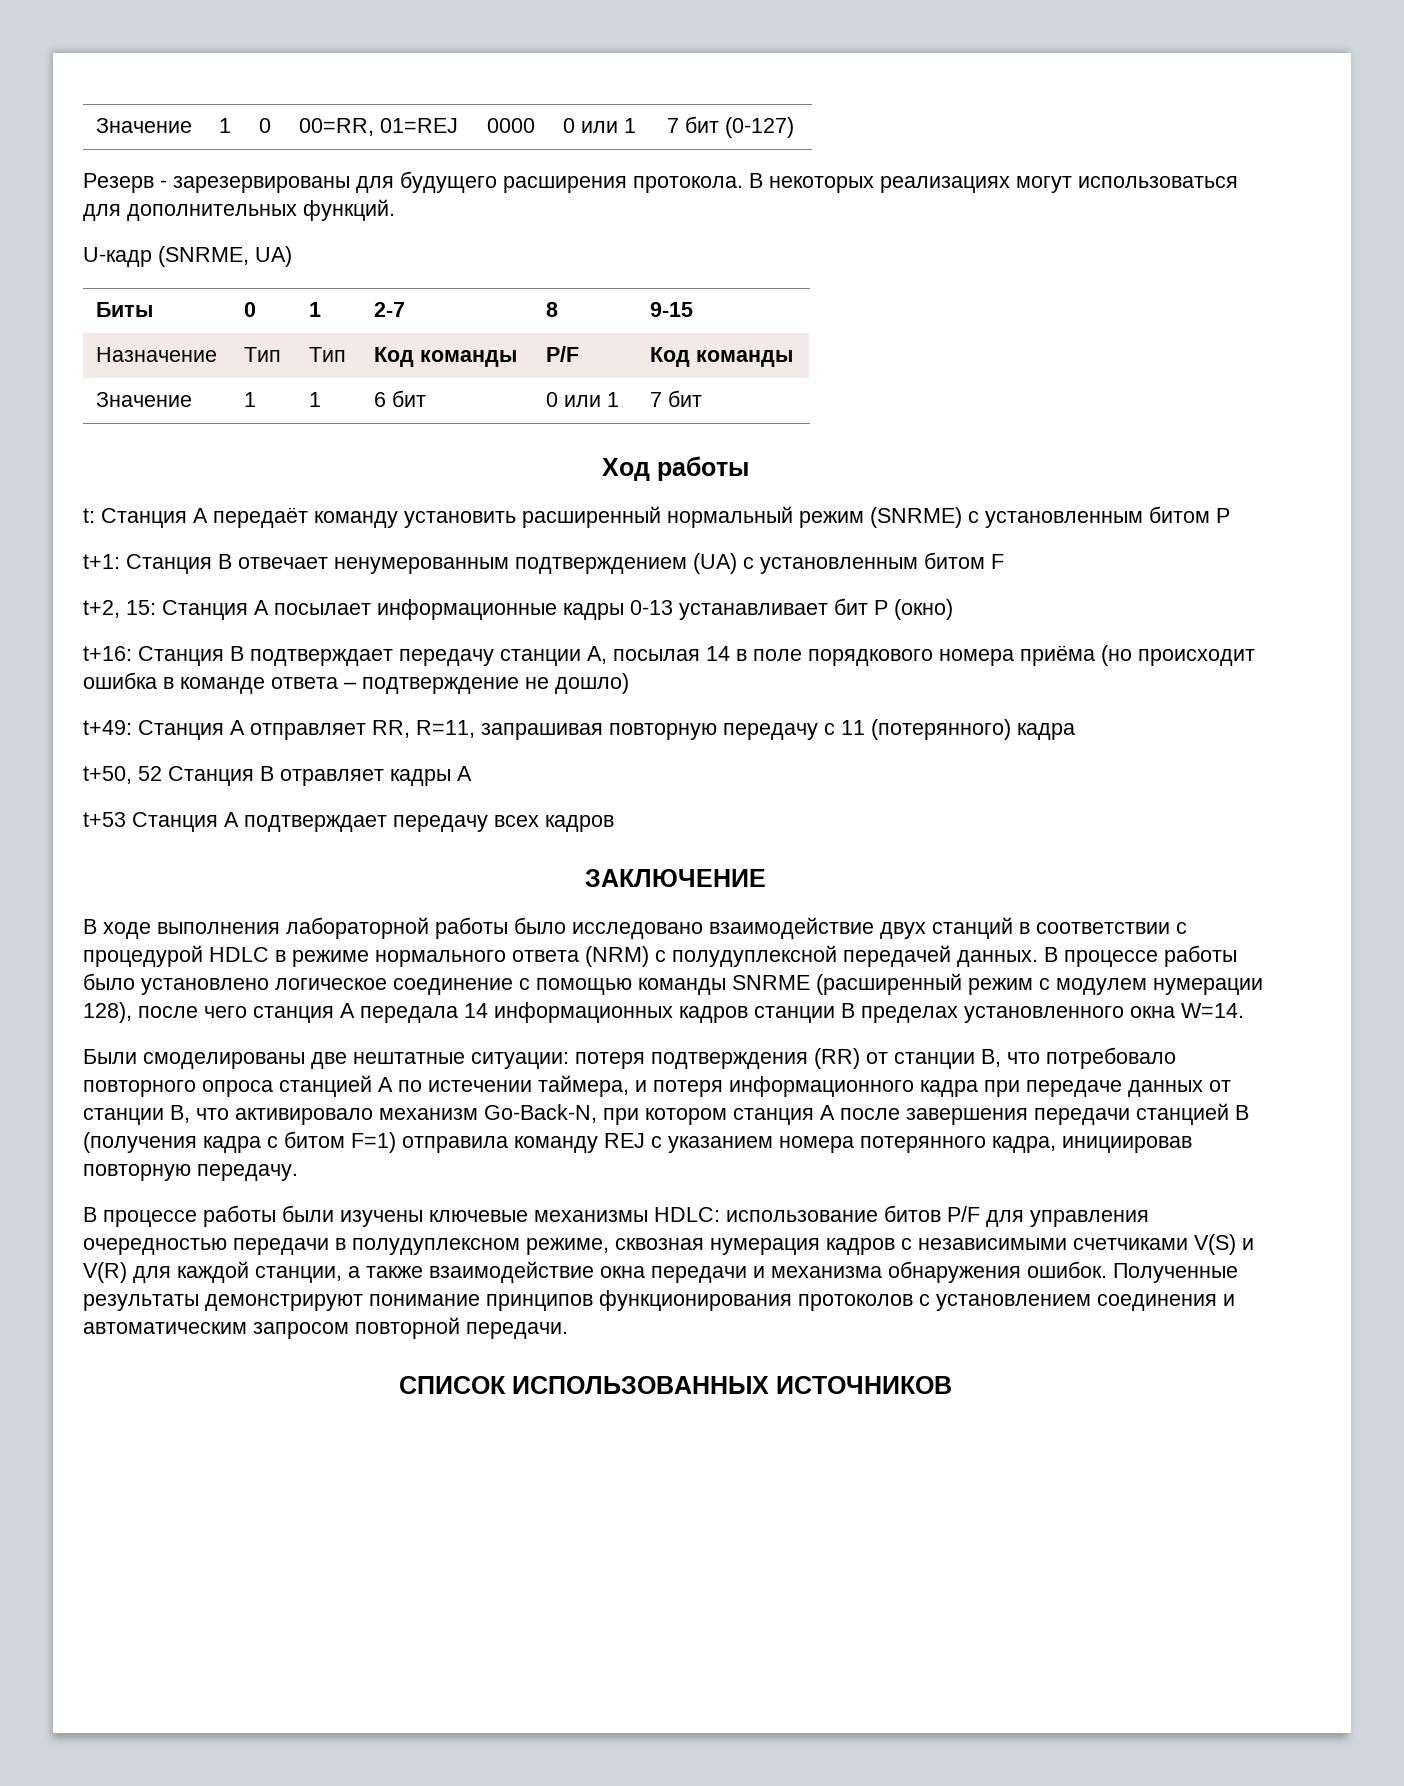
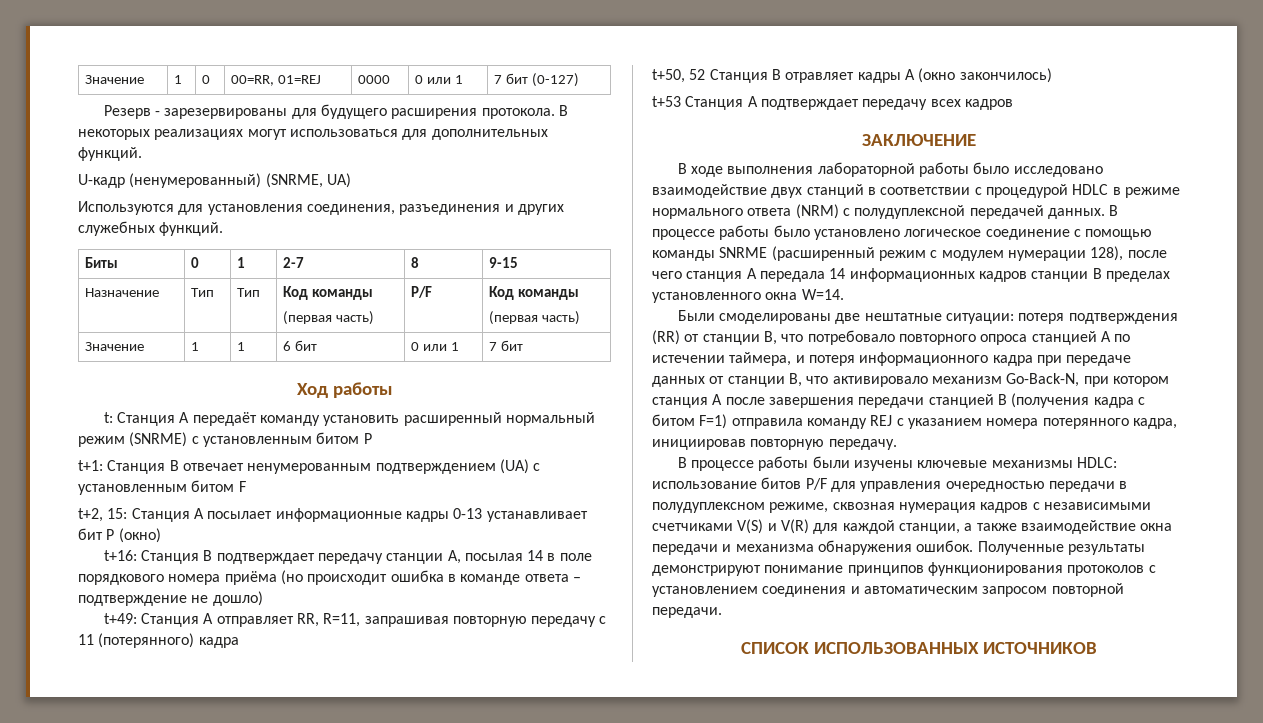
(152, 257) none -> [129,173,262,188] (ненумерованный)
(292, 256) none -> [78,201,564,215] [78,221,224,236] // Используются для установления соединения, разъединения и других служебных функций.
(518, 358) none -> [283,311,375,325] // (первая часть)
(794, 358) none -> [489,311,581,325] // (первая часть)
(472, 773) none -> [918,68,1052,83] (окно закончилось)

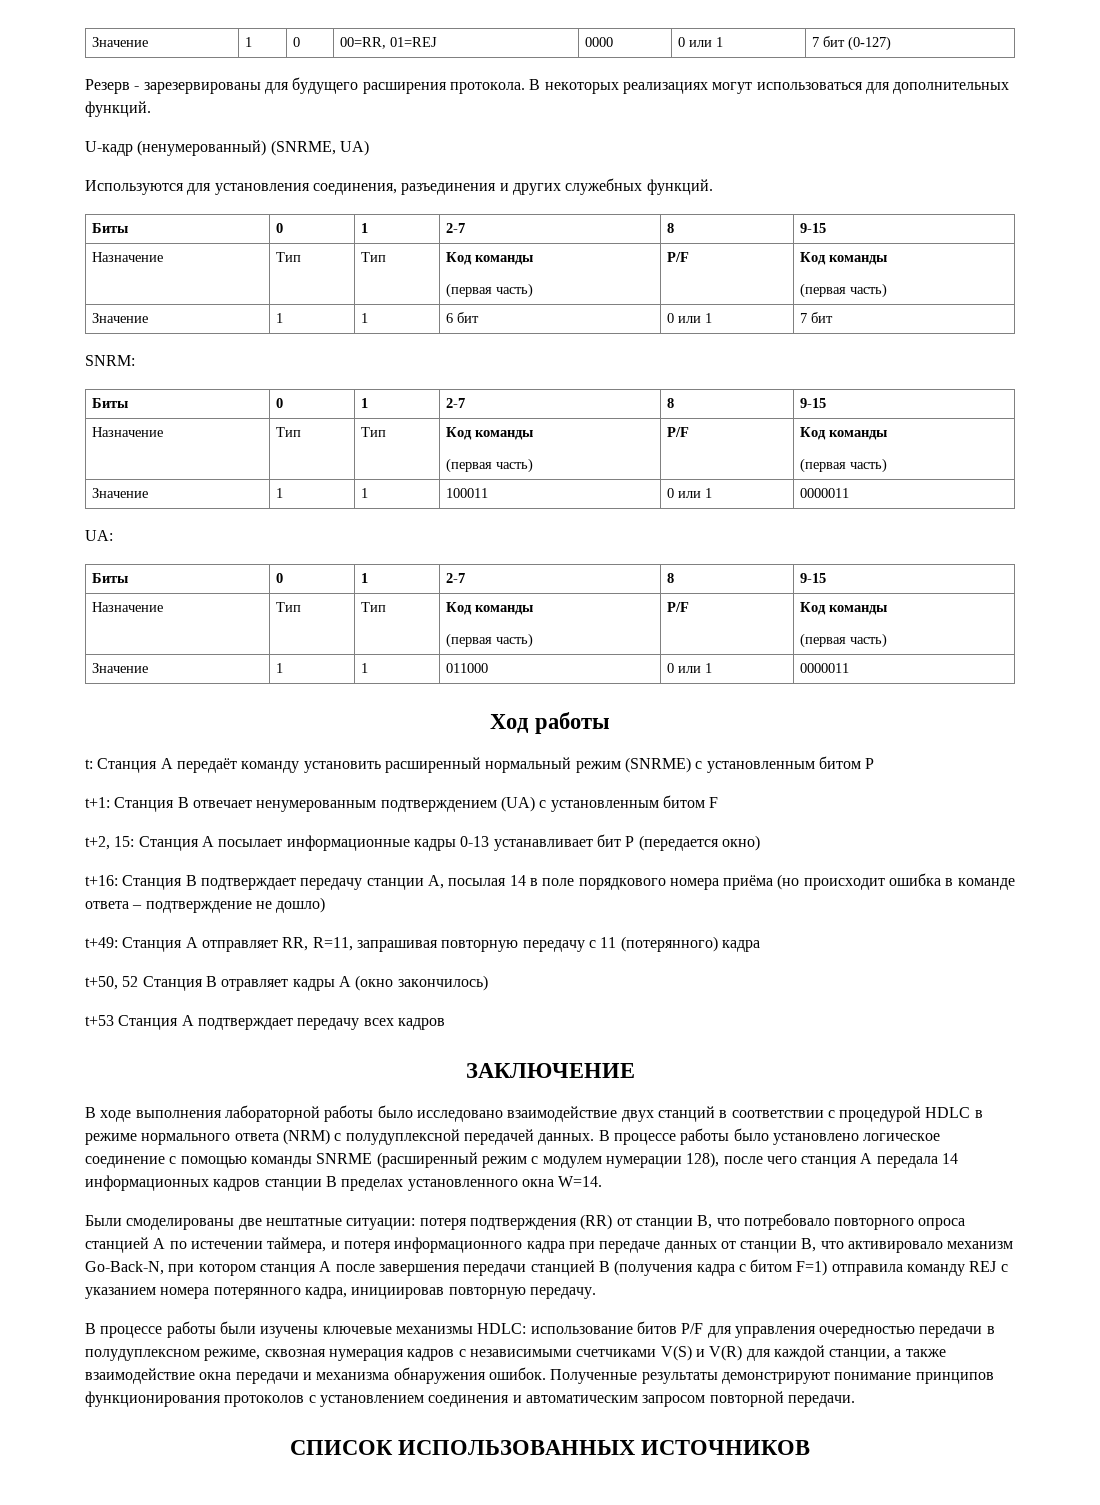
(524, 345) none -> [85,355,135,366] [91,398,128,408] [275,398,283,408] [360,398,368,408] [445,398,465,408] [666,398,674,408] [799,398,826,408] [91,427,163,437] [275,427,301,437] [360,427,386,437] [445,427,533,440] [445,458,533,473] [666,427,689,437] [799,427,887,440] [799,458,887,473] [91,488,148,498] [275,488,283,498] [360,488,368,498] [445,488,488,498] [666,488,712,498] [799,488,849,498] [85,530,113,541] [91,573,128,583] [275,573,283,583] [360,573,368,583] [445,573,465,583] [666,573,674,583] [799,573,826,583] [91,602,163,612] [275,602,301,612] [360,602,386,612] [445,602,533,615] [445,633,533,648] [666,602,689,612] [799,602,887,615] [799,633,887,648] [91,663,148,673] [275,663,283,673] [360,663,368,673] [445,663,488,673] [666,663,712,673] [799,663,849,673] // SNRM: // Биты | 0 | 1 | 2-7 | 8 | 9-15 // Назначение | Тип | Тип | Код команды // (первая часть) | P/F | Код команды // (первая часть) // Значение | 1 | 1 | 100011 | 0 или 1 | 0000011 // UA: // Биты | 0 | 1 | 2-7 | 8 | 9-15 // Назначение | Тип | Тип | Код команды // (первая часть) | P/F | Код команды // (первая часть) // Значение | 1 | 1 | 011000 | 0 или 1 | 0000011
[118,528,161,543] (окно) -> [638,835,760,851] (передается окно)

